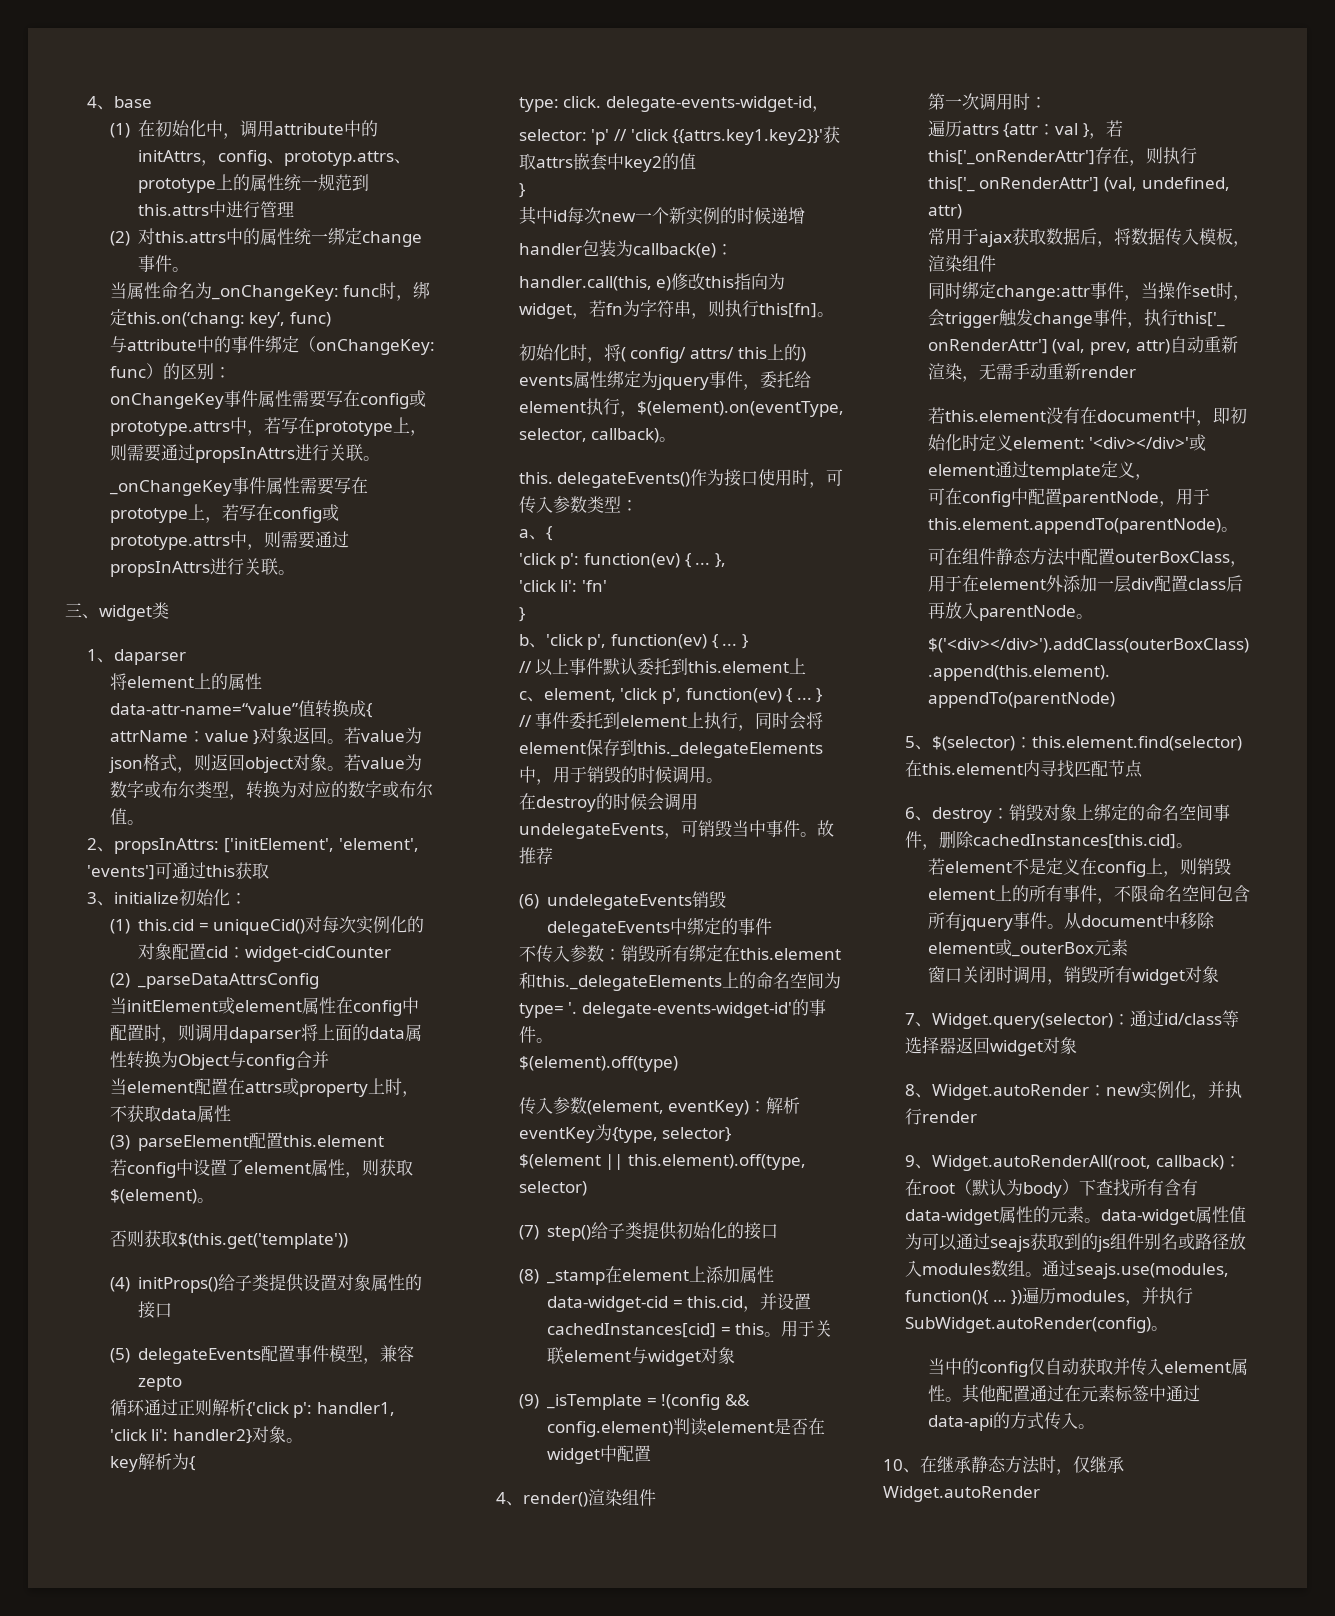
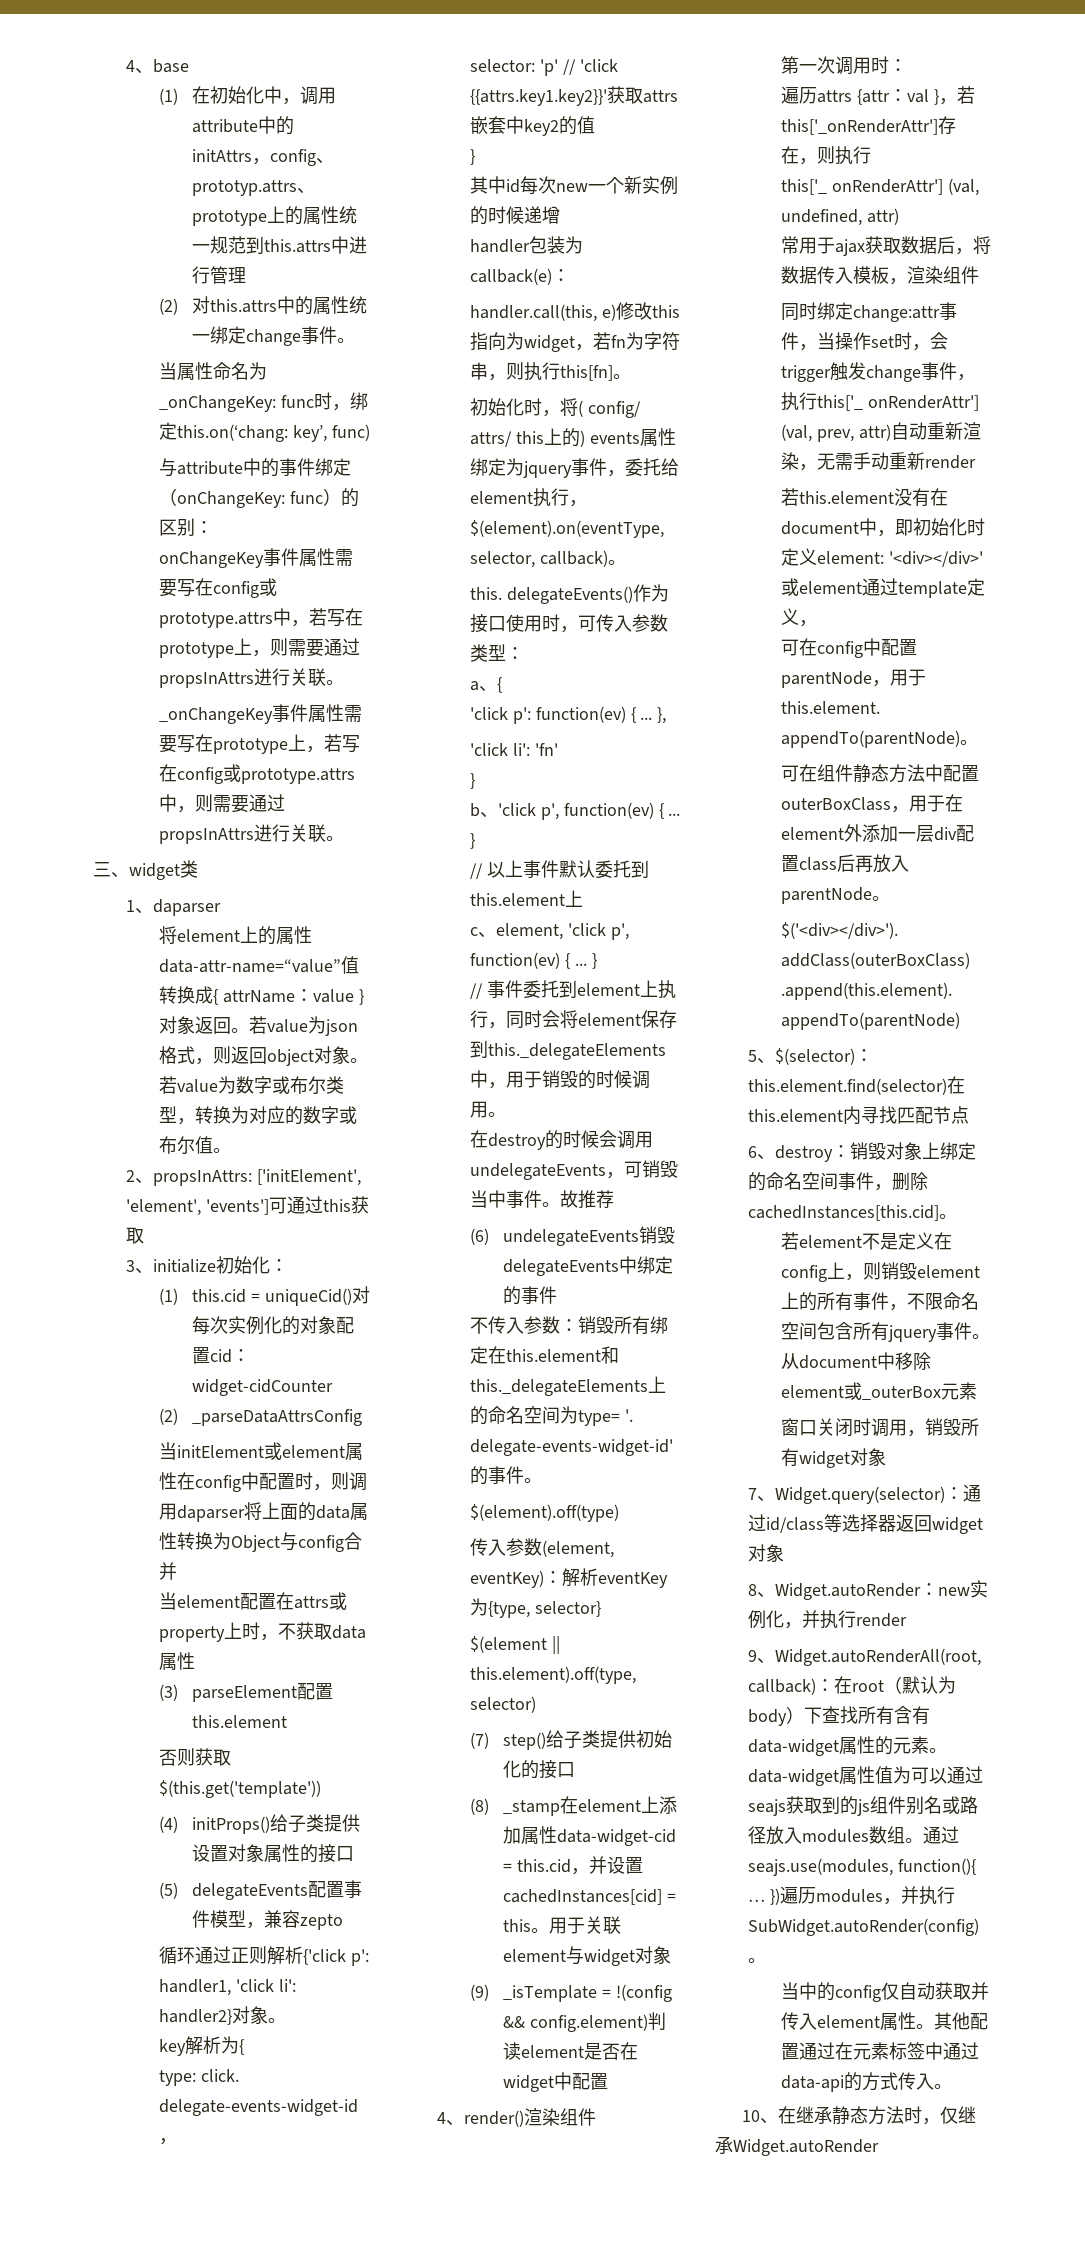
[109,1159,413,1178] [109,1189,214,1204] // 若config中设置了element属性，则获取$(element)。 -> (288, 1721) none

